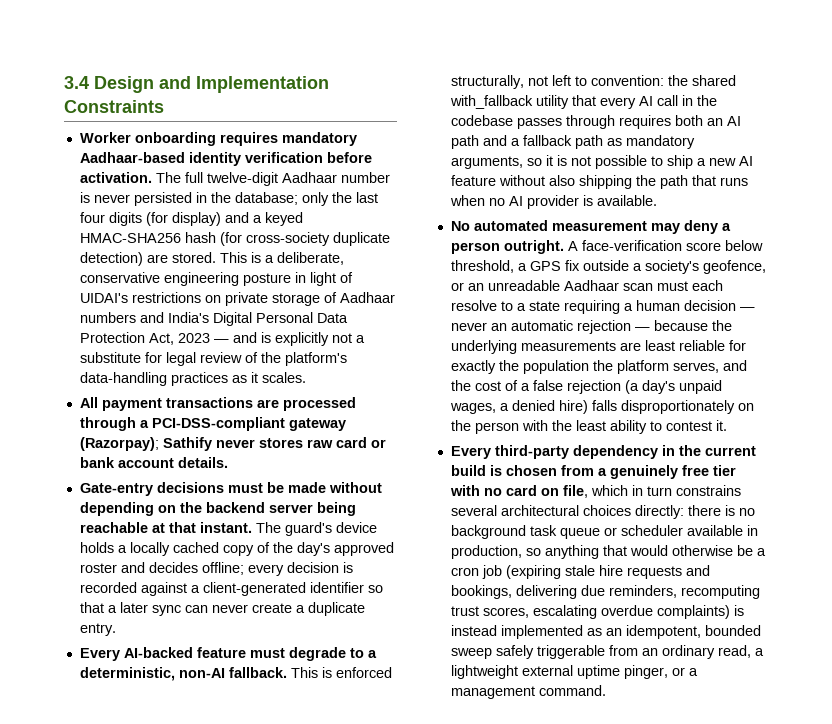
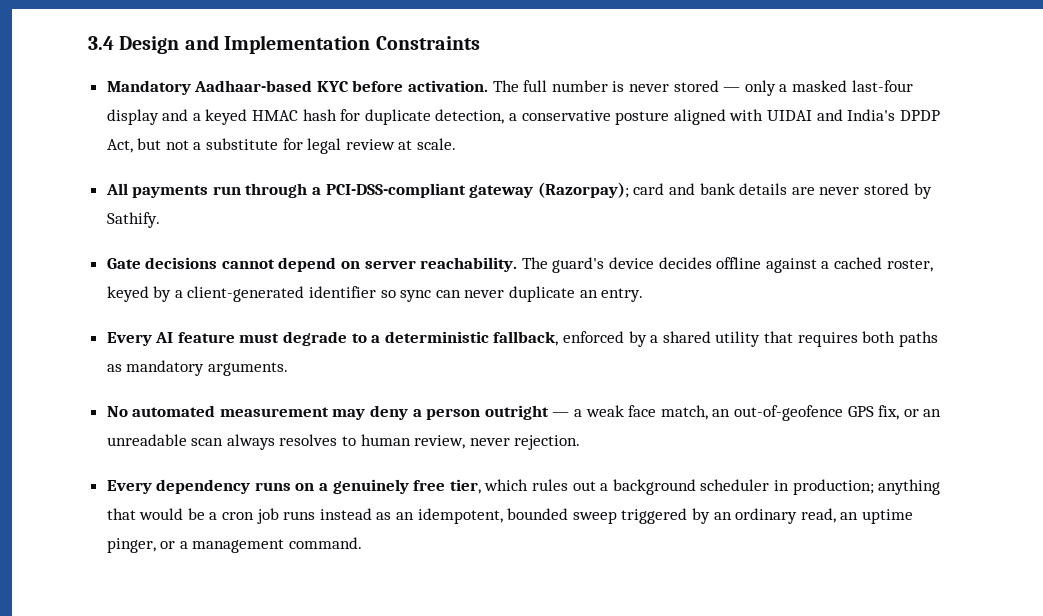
[79,132,357,146] [79,152,323,166] Worker onboarding requires mandatory Aadhaar-based identity verification -> [106,80,349,95] Mandatory Aadhaar-based KYC
[206,172,337,186] twelve-digit Aadhaar -> (548, 86) none
[133,192,378,206] [79,212,303,226] [79,232,390,246] [79,252,344,266] [79,272,353,286] [79,292,395,306] [79,312,348,326] [79,332,329,346] persisted in the database; only the last four digits (for display) and a keyed HMAC-SHA256 hash (for cross-society duplicate detection) are stored. This is a deliberate, conservative engineering posture in light of UIDAI's restrictions on private storage of Aadhaar numbers and India's Digital Personal Data Protection Act, 2023 — and is explicitly -> [673,80,913,96] [106,109,940,125] [106,138,162,153] stored — only a masked last-four display and a keyed HMAC hash for duplicate detection, a conservative posture aligned with UIDAI and India's DPDP Act, but
[244,352,347,366] [79,372,306,386] [79,397,356,411] of the platform's data-handling practices as it scales. // All payment transactions are processed -> [398,138,457,150] [105,183,241,198] at scale. // All payments run
[162,437,386,451] [79,457,228,468] [79,482,382,496] [79,502,356,516] [79,522,377,536] [79,542,394,556] [79,562,353,576] [79,582,383,596] [79,602,365,616] Sathify never stores raw card or bank account details. // Gate-entry decisions must be made without depending on the backend server being reachable at that instant. The guard's device holds a locally cached copy of the day's approved roster and decides offline; every decision is recorded against a client-generated identifier so that a later sync can never create a duplicate -> [633,183,932,199] [106,212,160,228] [106,257,933,273] [106,286,598,302] card and bank details are never stored by Sathify. // Gate decisions cannot depend on server reachability. The guard's device decides offline against a cached roster, keyed by a client-generated identifier so sync can never duplicate an
[123,647,193,658] AI-backed -> [155,332,174,343] AI
[79,667,392,681] [450,75,736,89] [449,95,717,109] [450,115,741,129] [450,135,695,149] [450,155,753,169] [450,175,748,189] [449,195,657,209] deterministic, non-AI fallback. This is enforced structurally, not left to convention: the shared with_fallback utility that every AI call in the codebase passes through requires both an AI path and a fallback path as mandatory arguments, so it is not possible to ship a new AI feature without also shipping the path that runs when no AI provider is available. -> [384,331,938,347] [106,360,288,376] deterministic fallback, enforced by a shared utility that requires both paths as mandatory arguments.
[503,240,763,254] [450,260,766,274] [450,280,723,291] [450,300,755,314] [450,320,732,334] [450,340,746,354] [450,360,747,374] [450,380,722,394] [449,400,754,414] [450,420,727,434] [450,445,756,459] [450,465,736,479] [449,485,741,498] [450,505,755,519] [450,525,758,539] [450,545,541,559] outright. A face-verification score below threshold, a GPS fix outside a society's geofence, or an unreadable Aadhaar scan must each resolve to a state requiring a human decision — never an automatic rejection — because the underlying measurements are least reliable for exactly the population the platform serves, and the cost of a false rejection (a day's unpaid wages, a denied hire) falls disproportionately on the person with the least ability to contest it. // Every third-party dependency in the current build is chosen from a genuinely free tier with no card on file, which in turn constrains several architectural choices directly: there is no background task queue or scheduler available in production, so -> [484,405,942,421] [106,434,581,450] [106,479,874,495] outright — a weak face match, an out-of-geofence GPS fix, or an unreadable scan always resolves to human review, never rejection. // Every dependency runs on a genuinely free tier, which rules out a background scheduler in production;
[671,545,733,556] otherwise -> (184, 514) none
[505,565,710,579] [450,585,760,599] [450,605,744,619] [450,625,583,639] (expiring stale hire requests and bookings, delivering due reminders, recomputing trust scores, escalating overdue complaints) is instead implemented -> [283,508,372,520] runs instead
[495,645,764,659] [450,665,573,679] safely triggerable from an ordinary read, a lightweight external -> [621,508,859,524] triggered by an ordinary read, an

